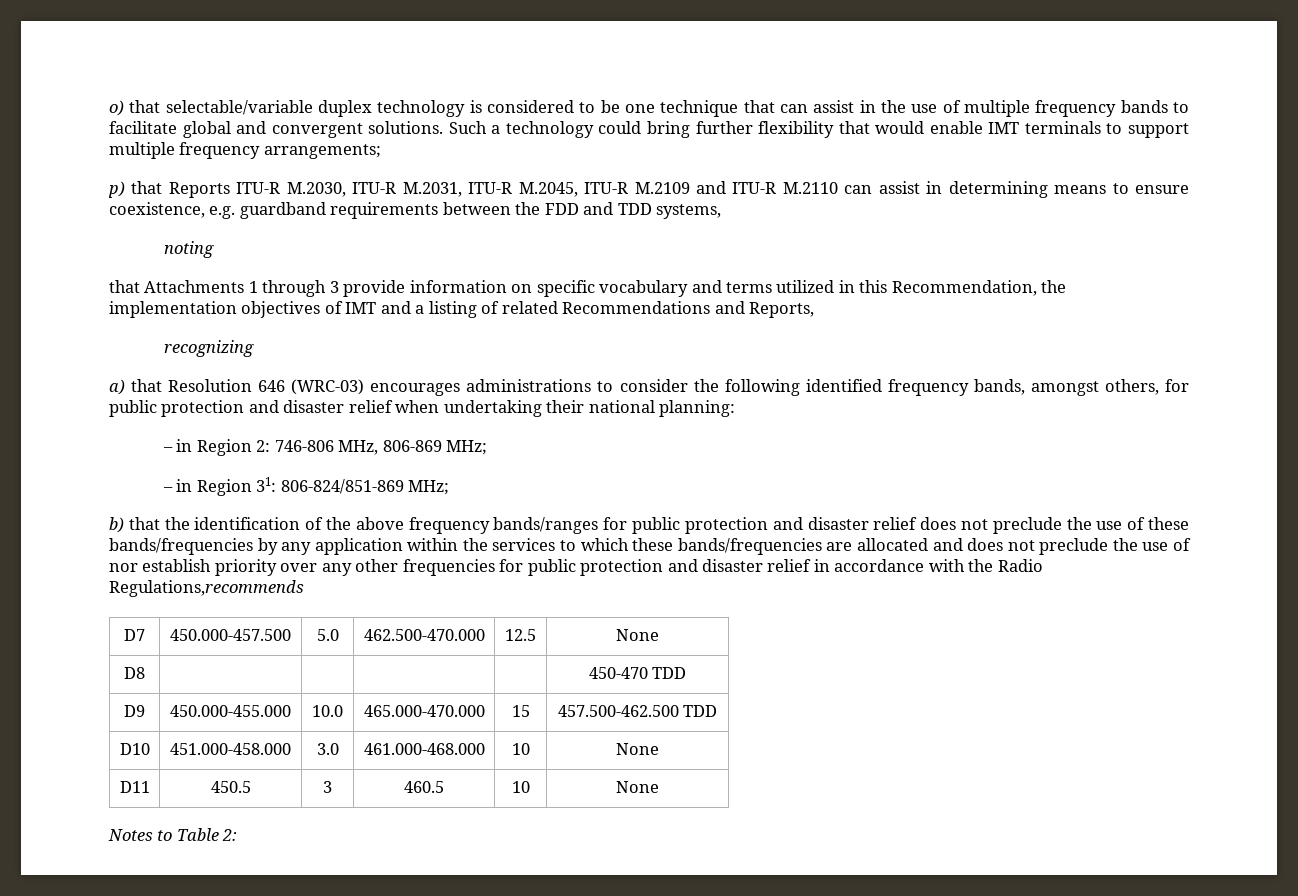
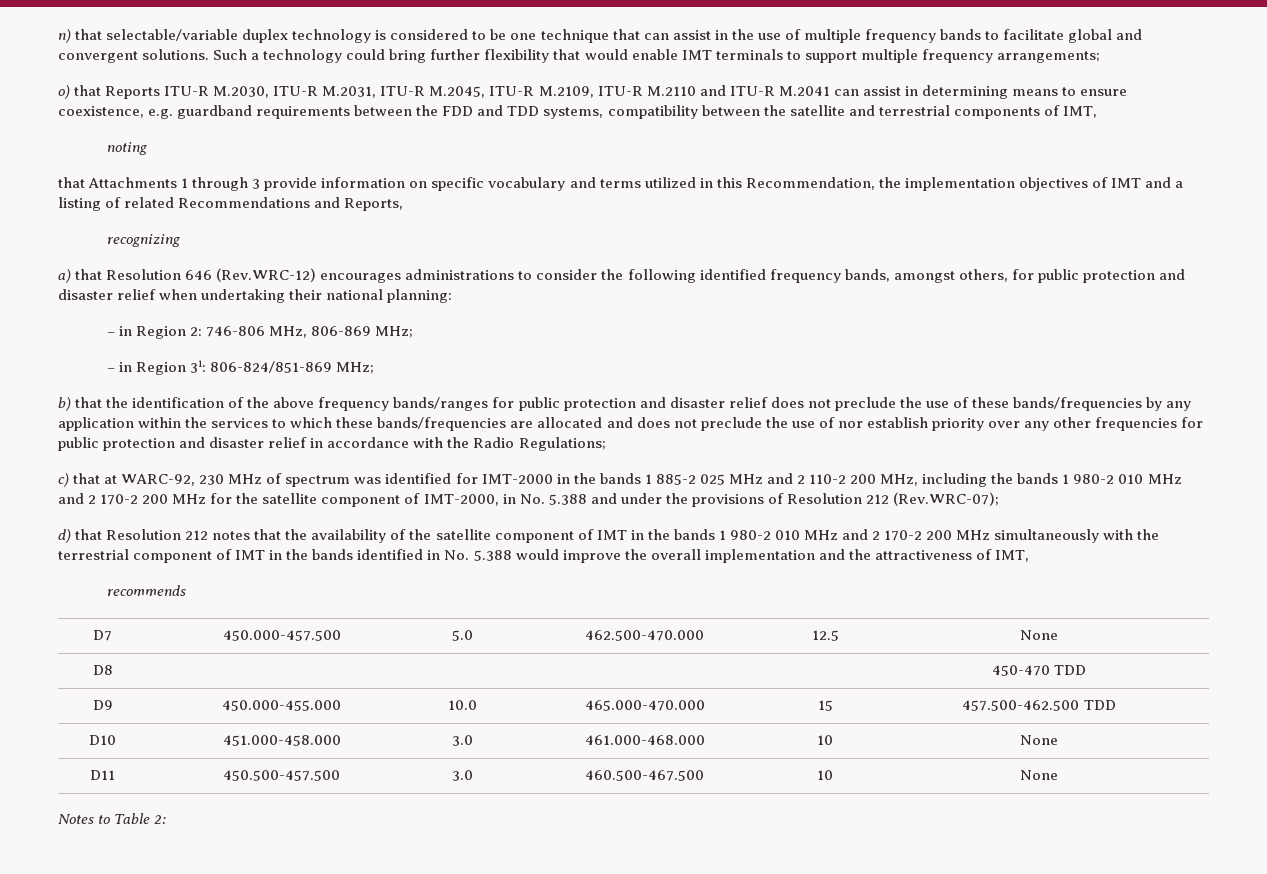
[109,100,124,116] o) -> [58,29,71,43] n)
[108,181,125,198] p) -> [58,85,70,99] o)
[634,182,690,194] M.2109 -> [538,86,696,98] M.2109, ITU-R M.2110
[782,182,838,194] M.2110 -> [778,86,830,96] M.2041
(722, 211) none -> [607,105,1097,119] compatibility between the satellite and terrestrial components of IMT,
[291,379,365,395] (WRC-03) -> [216,268,317,282] (Rev.WRC-12)
[109,580,304,597] Regulations,recommends -> [518,437,606,451] [58,473,1182,487] [58,492,1000,507] [58,529,1160,543] [58,549,1029,563] [107,585,187,596] Regulations; // c) that at WARC-92, 230 MHz of spectrum was identified for IMT-2000 in the bands 1 885-2 025 MHz and 2 110-2 200 MHz, including the bands 1 980-2 010 MHz and 2 170-2 200 MHz for the satellite component of IMT-2000, in No. 5.388 and under the provisions of Resolution 212 (Rev.WRC-07); // d) that Resolution 212 notes that the availability of the satellite component of IMT in the bands 1 980-2 010 MHz and 2 170-2 200 MHz simultaneously with the terrestrial component of IMT in the bands identified in No. 5.388 would improve the overall implementation and the attractiveness of IMT, // recommends
[210,781,251,793] [323,781,332,793] [404,781,444,793] 450.5 | 3 | 460.5 -> [223,770,340,781] [452,770,473,781] [585,770,704,781] 450.500-457.500 | 3.0 | 460.500-467.500

